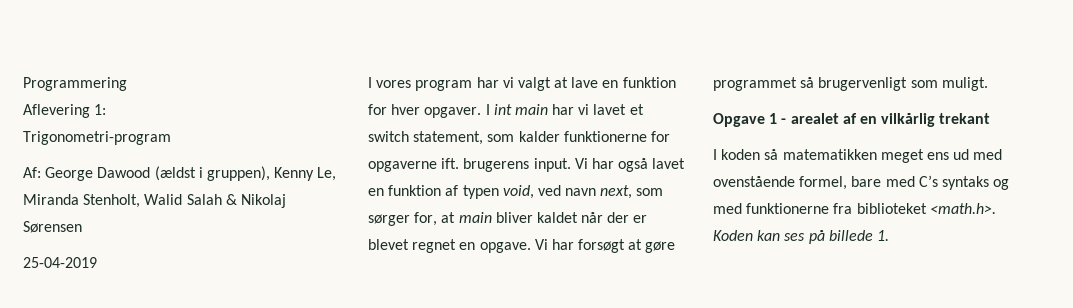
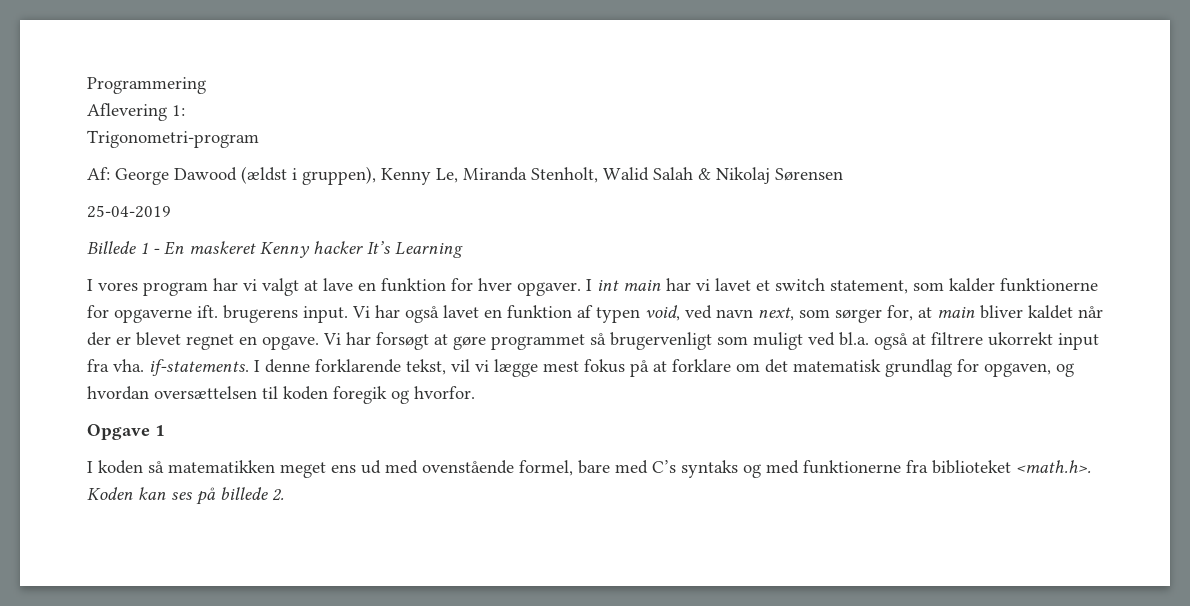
(97, 262) none -> [87,241,463,258] // Billede 1 - En maskeret Kenny hacker It’s Learning
[941,77,988,91] [713,113,991,127] muligt. // Opgave 1 - arealet af en vilkårlig trekant -> [753,332,1099,350] [87,359,1074,377] [87,386,475,404] [87,424,165,440] muligt ved bl.a. også at filtrere ukorrekt input fra vha. if-statements. I denne forklarende tekst, vil vi lægge mest fokus på at forklare om det matematisk grundlag for opgaven, og hvordan oversættelsen til koden foregik og hvorfor. // Opgave 1
[876,230,889,241] 1. -> [272,489,284,501] 2.

